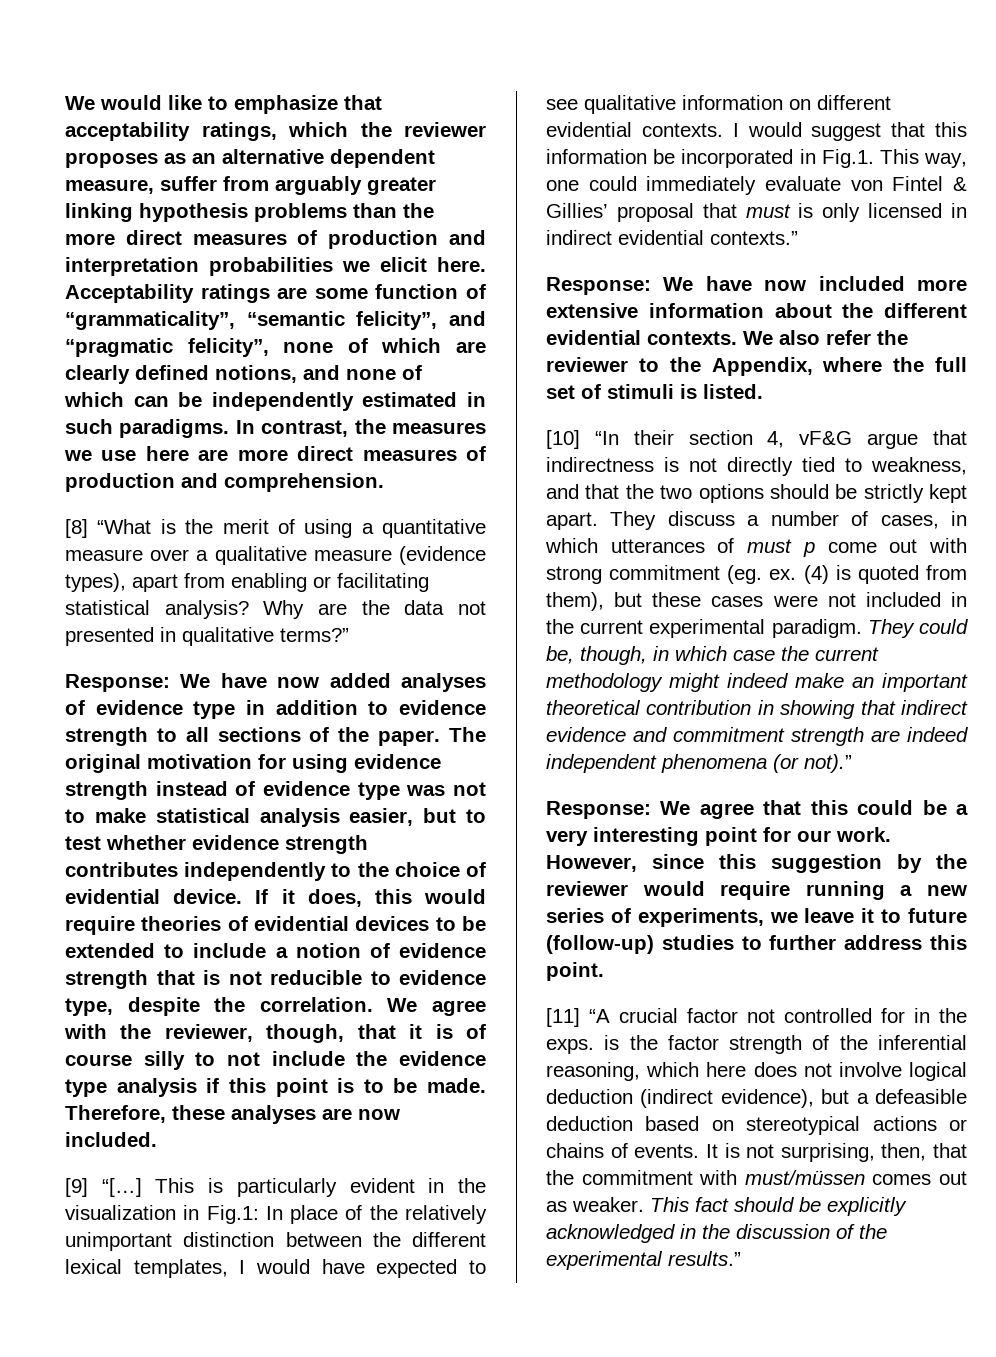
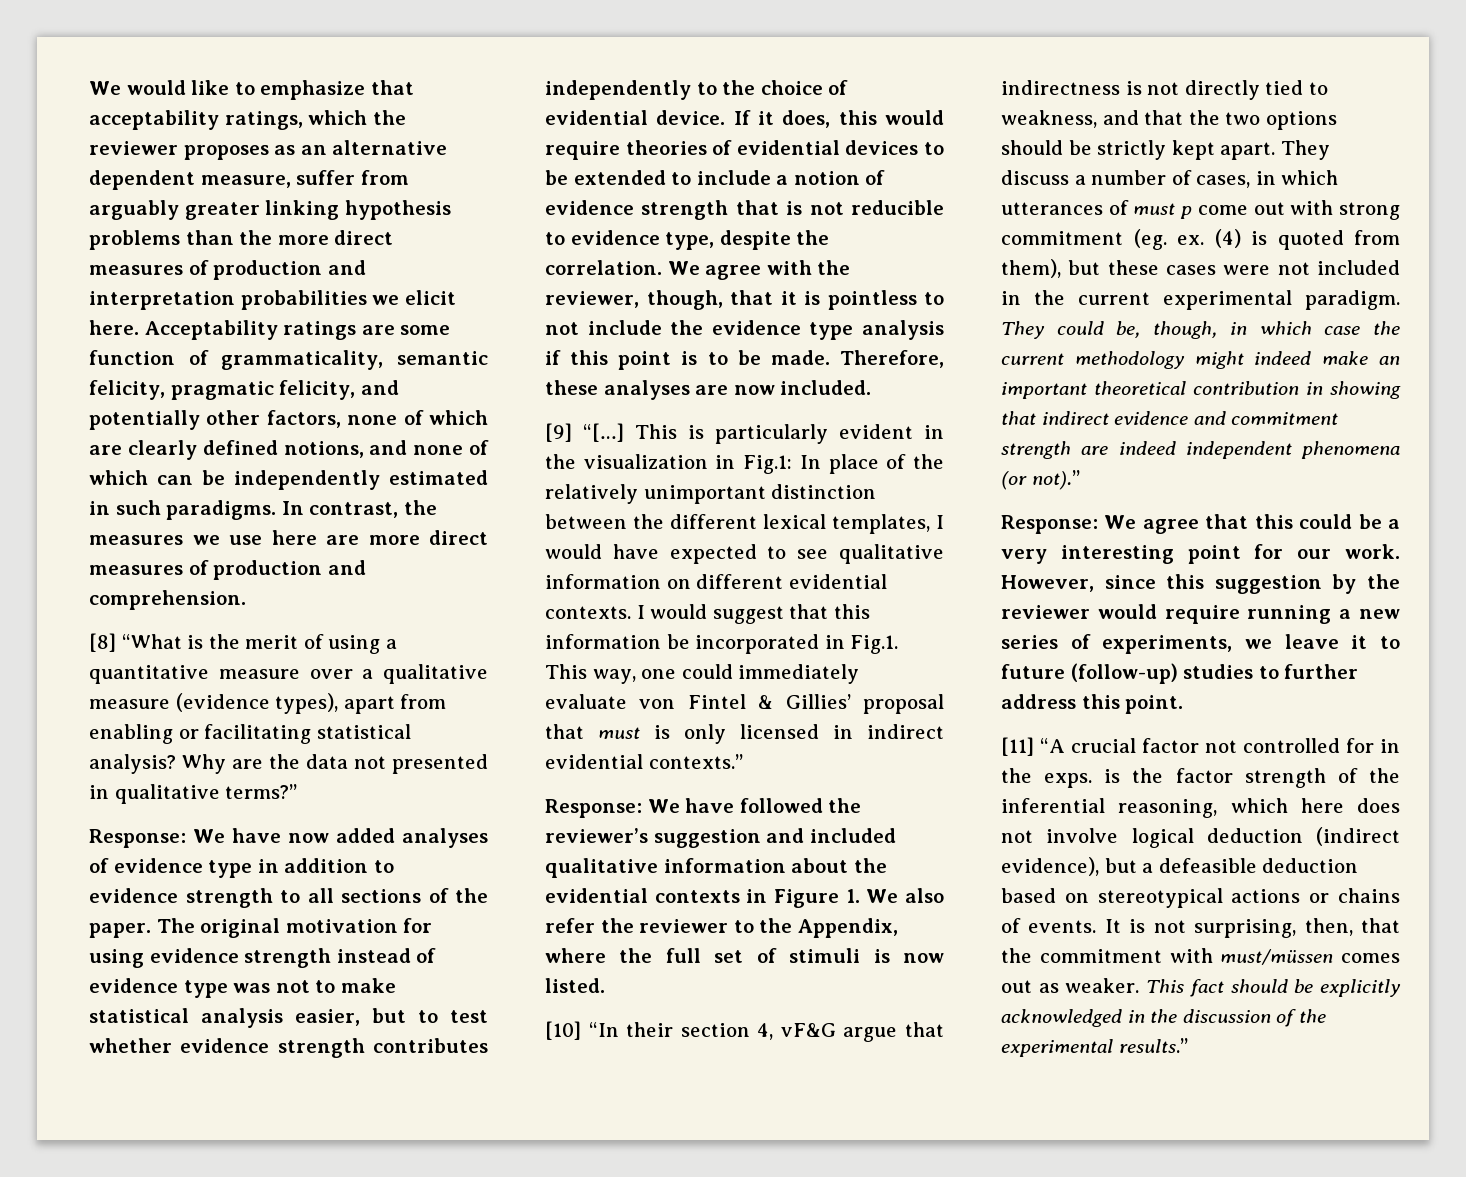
[65,311,486,330] [65,338,269,357] “grammaticality”, “semantic felicity”, and “pragmatic felicity”, -> [221,350,488,370] [89,380,399,400] [89,410,341,430] grammaticality, semantic felicity, pragmatic felicity, and potentially other factors,
[466,1024,487,1039] [65,1051,185,1070] of course silly -> [827,290,917,310] pointless
[764,276,967,291] [546,303,967,318] [546,330,737,345] now included more extensive information about the different evidential contexts. -> [739,798,862,813] [545,828,896,848] [545,858,887,878] [545,888,860,908] followed the reviewer’s suggestion and included qualitative information about the evidential contexts in Figure 1.
(697, 391) none -> [903,953,944,963] now

